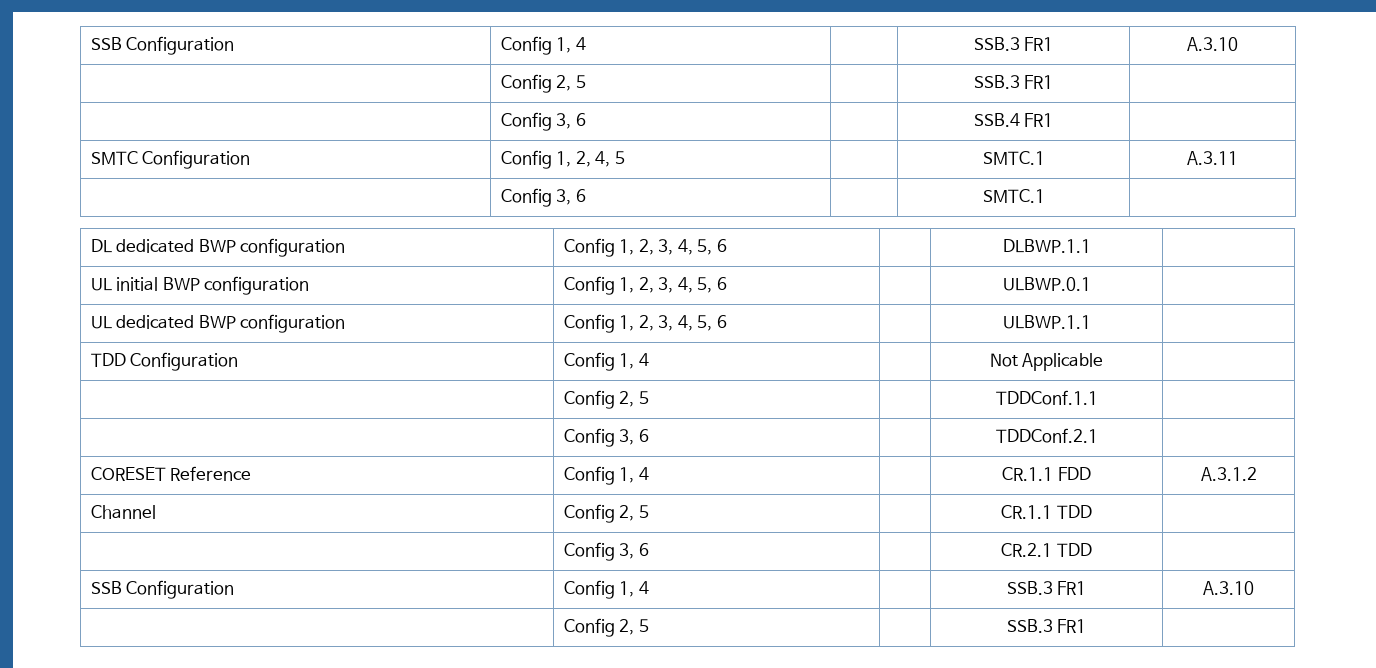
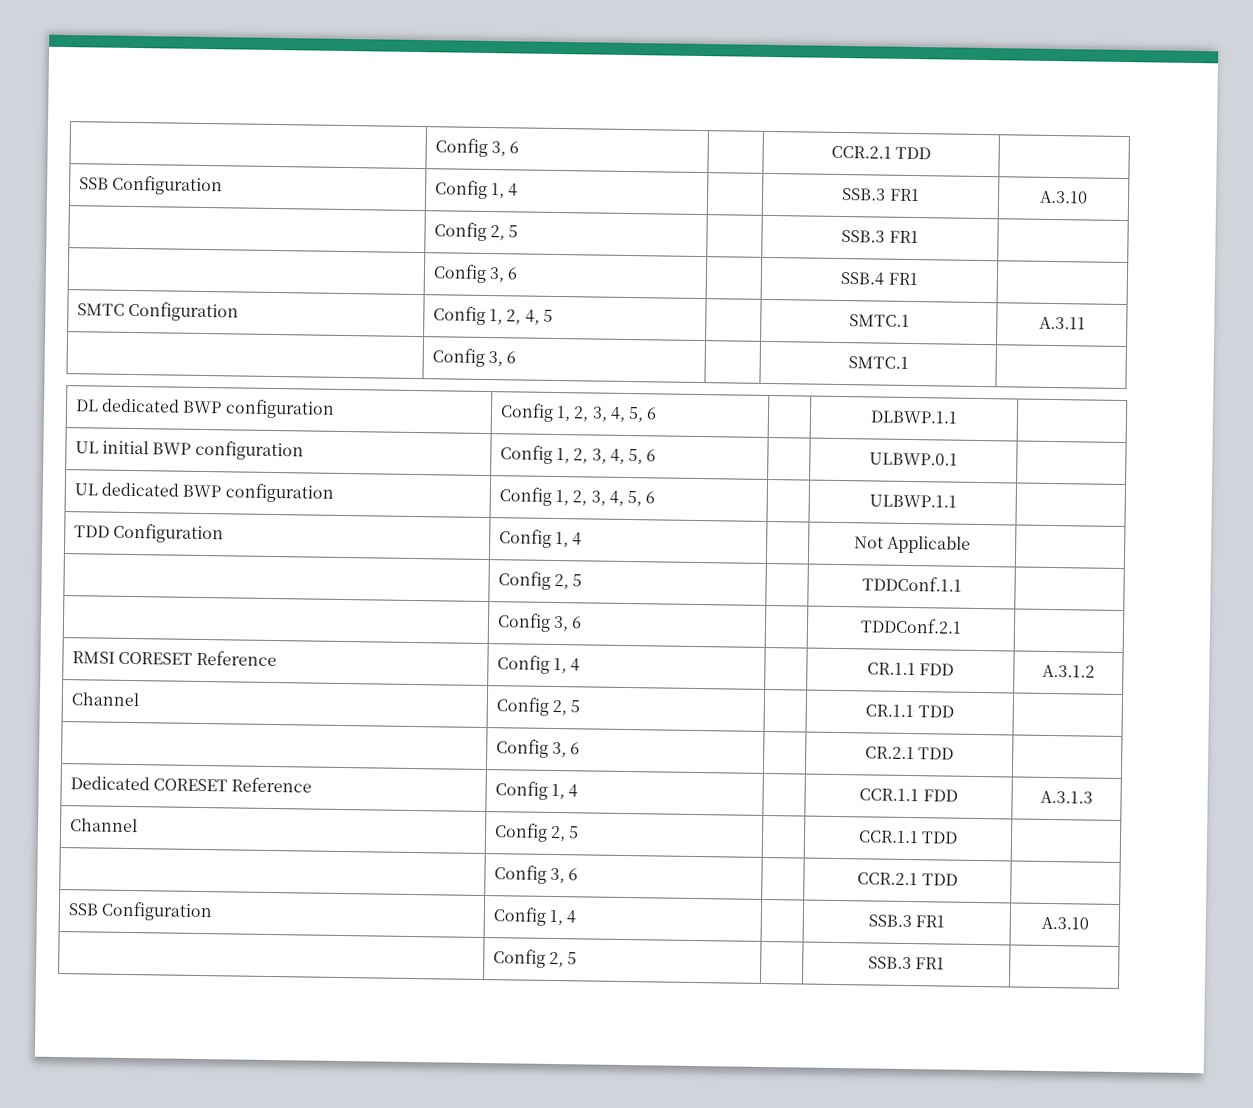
(90, 43) none -> [434,138,520,157] [830,145,932,160] | Config 3, 6 | | CCR.2.1 TDD | //
(1098, 435) none -> [71,651,115,664] RMSI
(1092, 550) none -> [69,776,313,793] [494,781,579,800] [859,788,958,802] [1040,790,1093,804] [69,818,138,833] [493,823,580,842] [857,830,959,844] [493,865,579,884] [857,872,958,886] // Dedicated CORESET Reference | Config 1, 4 | | CCR.1.1 FDD | A.3.1.3 // Channel | Config 2, 5 | | CCR.1.1 TDD | // | Config 3, 6 | | CCR.2.1 TDD |

